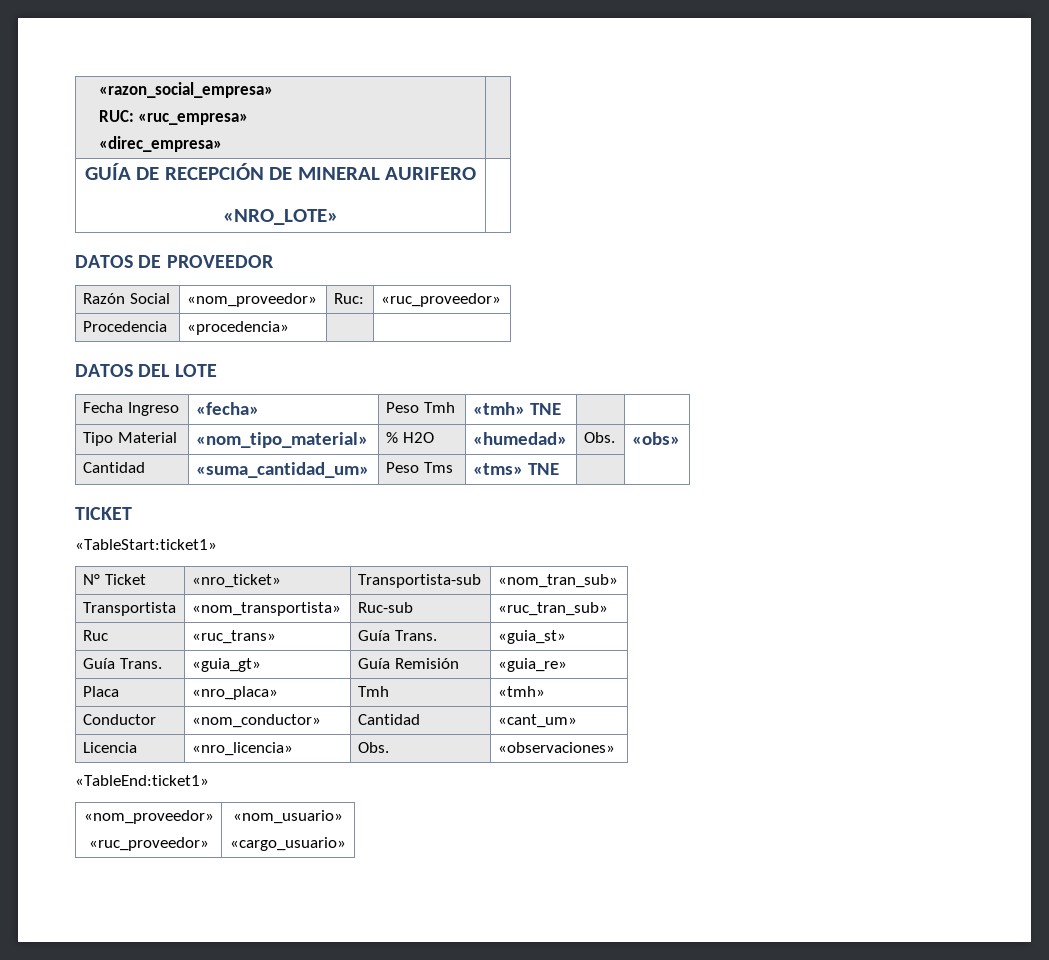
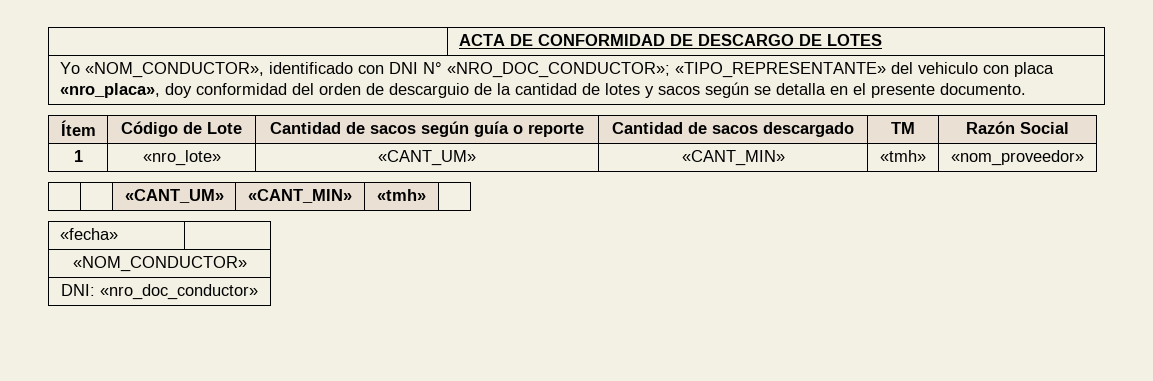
[98,82,273,98] [98,110,249,125] [98,136,222,152] [84,163,477,180] [223,209,338,225] [75,255,274,268] [82,293,170,304] [186,293,317,307] [333,293,364,304] [380,293,501,307] [82,321,167,332] [186,321,289,335] [75,364,217,377] [82,402,179,416] [195,402,259,415] [385,402,455,413] [472,402,561,415] [82,432,177,446] [195,432,368,448] [385,432,434,443] [472,432,567,445] [583,432,615,443] [631,432,680,445] [82,462,145,473] [195,462,369,478] [385,462,453,473] [472,463,559,475] [75,507,132,520] [75,539,217,550] [82,574,146,585] [191,574,281,588] [357,574,481,588] [497,574,618,588] [82,602,176,616] [191,602,341,616] [357,602,413,613] [497,602,608,616] [82,630,108,641] [191,630,276,644] [357,630,437,641] [497,630,566,644] [82,658,162,669] [191,658,261,672] [357,658,459,669] [497,658,567,672] [82,686,119,697] [191,686,278,700] [357,686,389,697] [497,686,545,697] [82,714,156,725] [191,714,321,728] [357,714,420,725] [497,714,577,728] [82,742,137,753] [191,742,293,756] [357,742,389,753] [497,742,615,753] [75,775,209,786] [83,810,214,824] [88,837,209,851] [233,810,343,824] [230,837,346,851] «razon_social_empresa» // RUC: «ruc_empresa» // «direc_empresa» | // GUÍA DE RECEPCIÓN DE MINERAL AURIFERO // «NRO_LOTE» | // DATOS DE PROVEEDOR // Razón Social | «nom_proveedor» | Ruc: | «ruc_proveedor» // Procedencia | «procedencia» | | // DATOS DEL LOTE // Fecha Ingreso | «fecha» | Peso Tmh | «tmh» TNE | | // Tipo Material | «nom_tipo_material» | % H2O | «humedad» | Obs. | «obs» // Cantidad | «suma_cantidad_um» | Peso Tms | «tms» TNE | | // TICKET // «TableStart:ticket1» // N° Ticket | «nro_ticket» | Transportista-sub | «nom_tran_sub» // Transportista | «nom_transportista» | Ruc-sub | «ruc_tran_sub» // Ruc | «ruc_trans» | Guía Trans. | «guia_st» // Guía Trans. | «guia_gt» | Guía Remisión | «guia_re» // Placa | «nro_placa» | Tmh | «tmh» // Conductor | «nom_conductor» | Cantidad | «cant_um» // Licencia | «nro_licencia» | Obs. | «observaciones» // «TableEnd:ticket1» // «nom_proveedor» // «ruc_proveedor» | «nom_usuario» // «cargo_usuario» -> [458,34,882,46] [59,62,1054,78] [59,82,1026,98] [60,120,96,136] [121,121,242,137] [270,121,584,137] [612,122,854,137] [891,122,915,134] [966,121,1069,134] [73,150,83,162] [142,150,221,166] [378,150,476,166] [681,150,785,166] [880,150,926,162] [951,150,1084,166] [124,189,224,203] [248,189,352,203] [377,189,426,201] [59,228,118,240] [72,256,247,272] [61,284,258,300] | ACTA DE CONFORMIDAD DE DESCARGO DE LOTES // Yo «NOM_CONDUCTOR», identificado con DNI N° «NRO_DOC_CONDUCTOR»; «TIPO_REPRESENTANTE» del vehiculo con placa «nro_placa», doy conformidad del orden de descarguio de la cantidad de lotes y sacos según se detalla en el presente documento. // Ítem | Código de Lote | Cantidad de sacos según guía o reporte | Cantidad de sacos descargado | TM | Razón Social // 1 | «nro_lote» | «CANT_UM» | «CANT_MIN» | «tmh» | «nom_proveedor» // | | «CANT_UM» | «CANT_MIN» | «tmh» | // «fecha» | // «NOM_CONDUCTOR» // DNI: «nro_doc_conductor»

